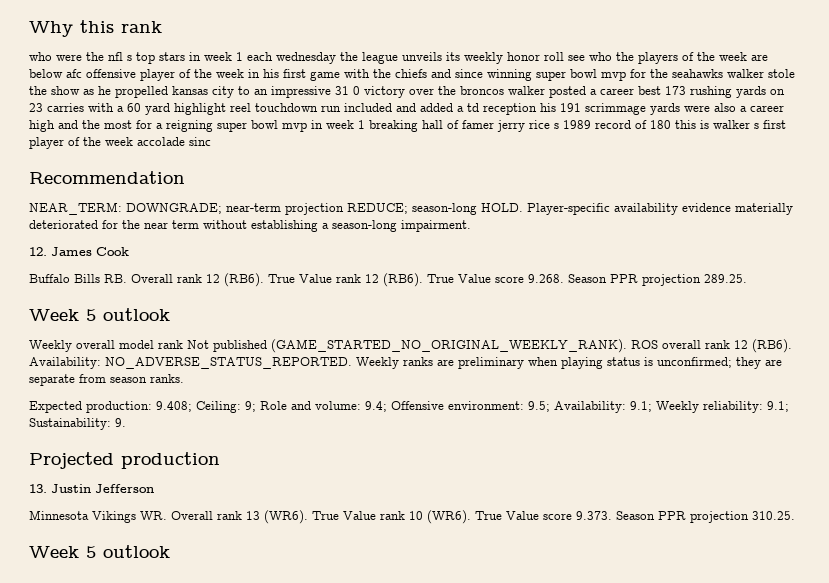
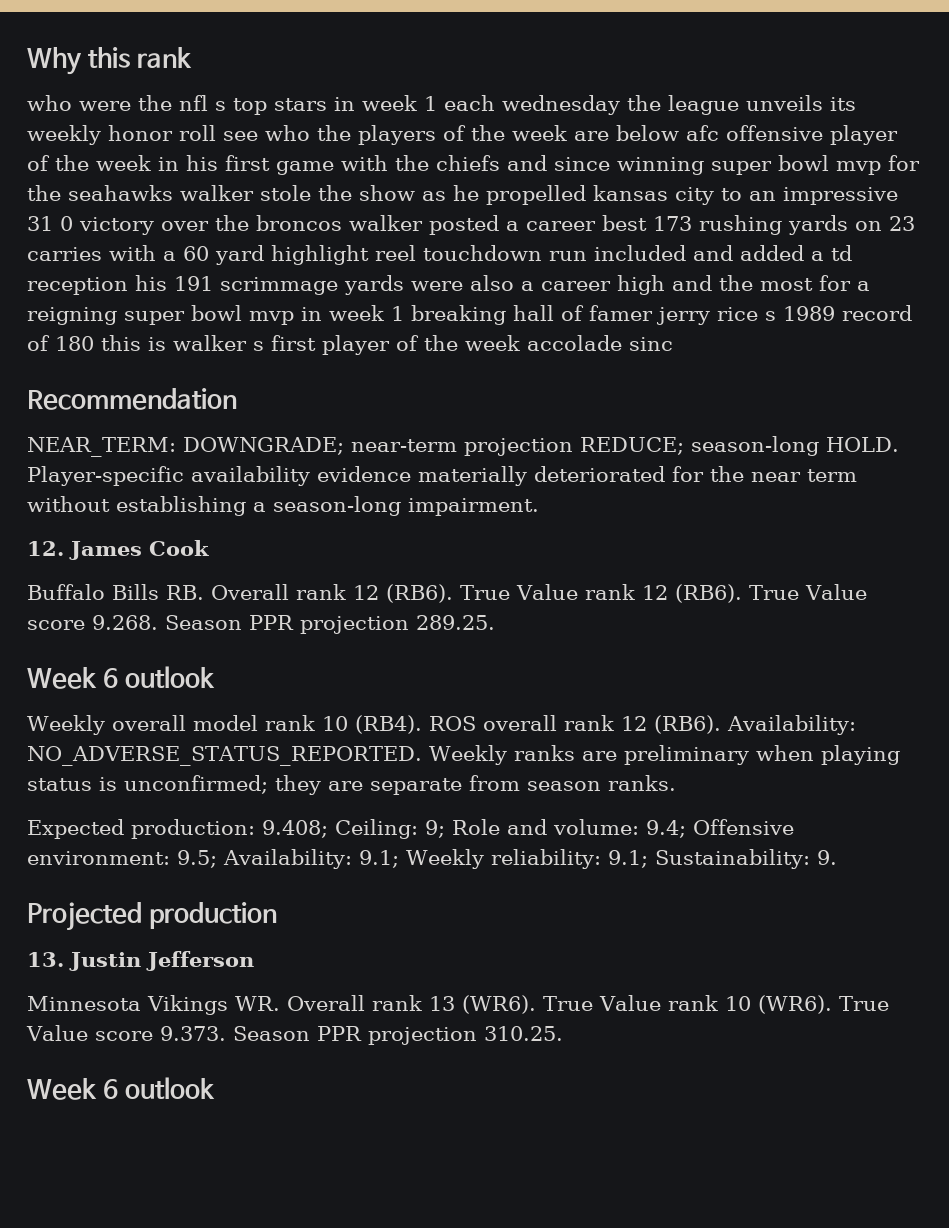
[86,309,96,321] 5 -> [103,668,119,688] 6
[187,339,627,353] Not published (GAME_STARTED_NO_ORIGINAL_WEEKLY_RANK). -> [321,715,422,734] 10 (RB4).
[86,546,96,558] 5 -> [103,1079,119,1099] 6

